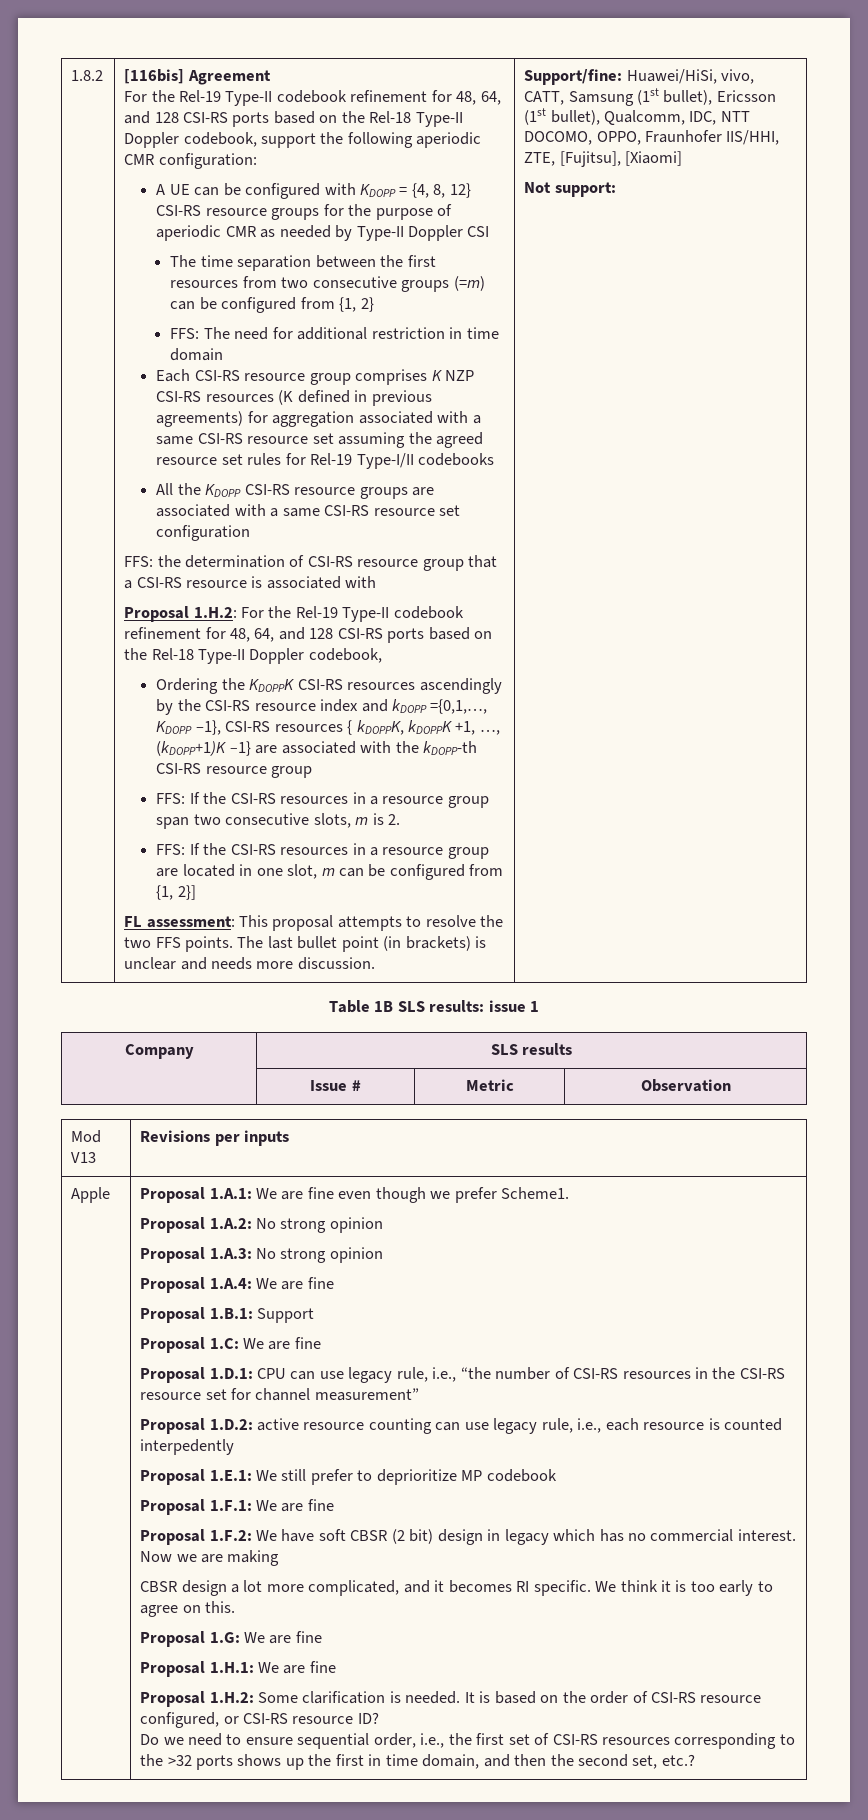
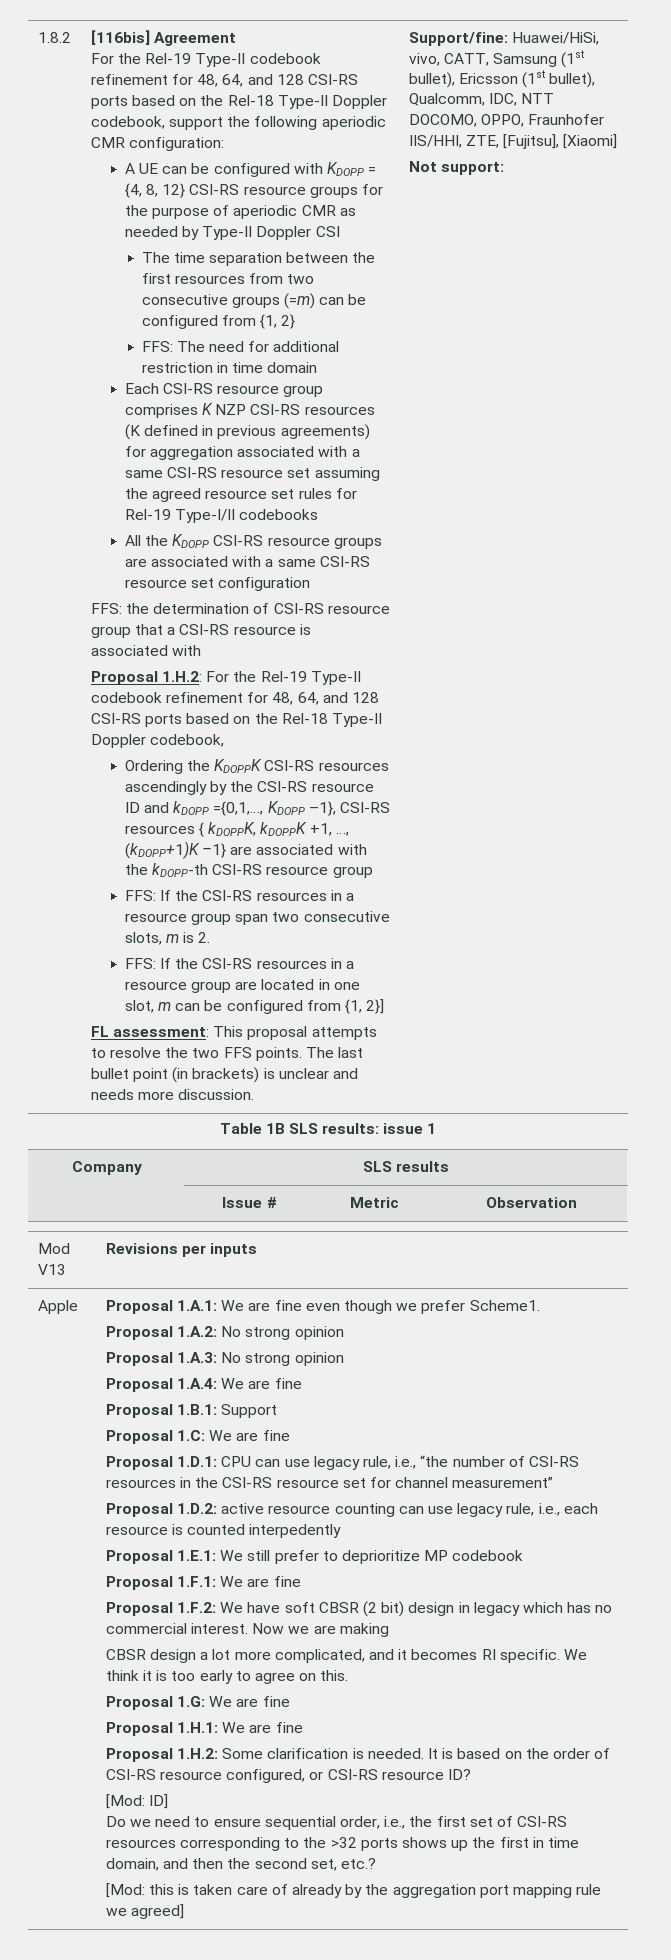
[320,699,359,712] index -> [124,802,140,813] ID
(379, 1718) none -> [105,1794,169,1809] // [Mod: ID]
(695, 1760) none -> [105,1883,602,1898] [105,1904,185,1919] // [Mod: this is taken care of already by the aggregation port mapping rule we agreed]

